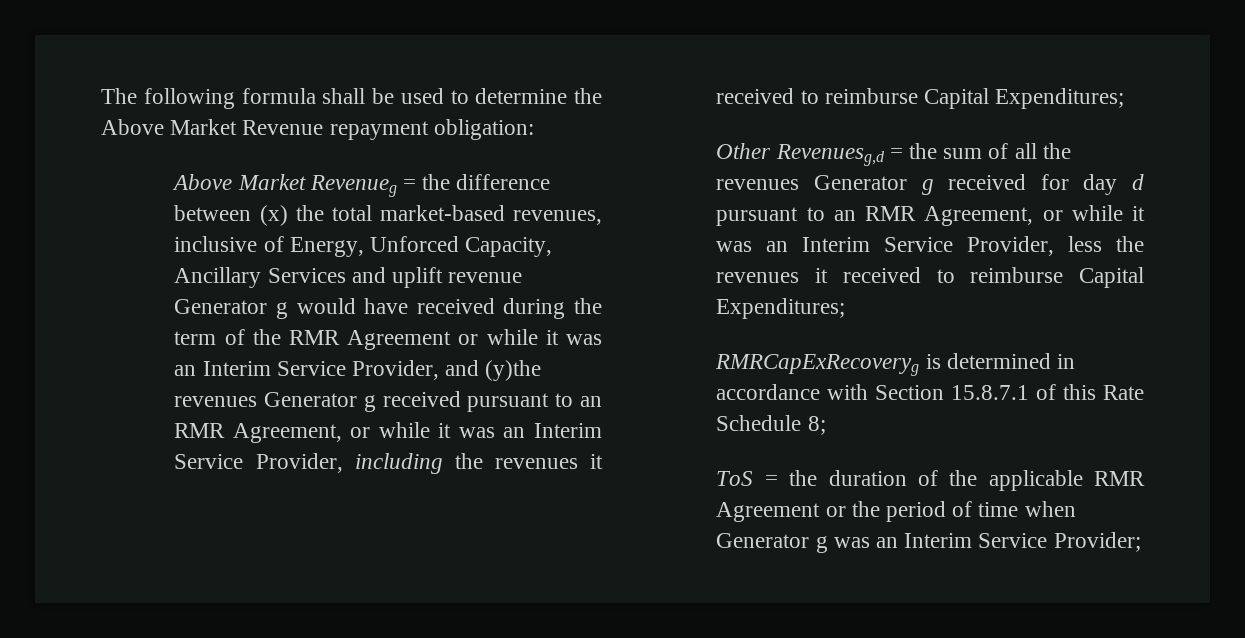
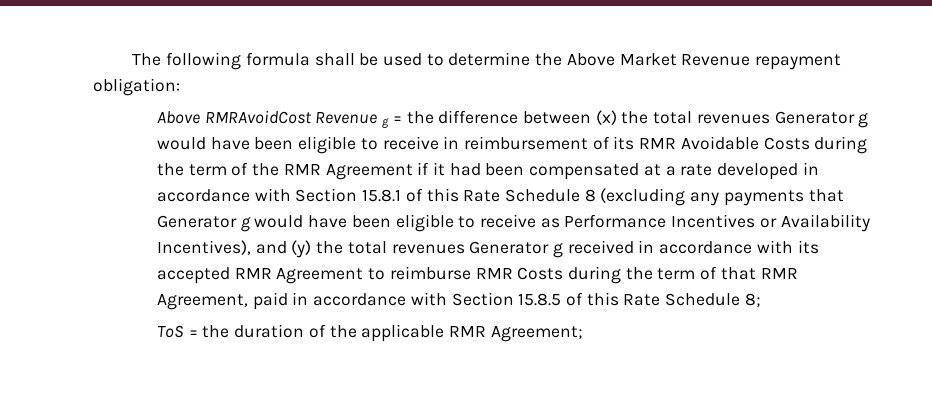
[237,174,397,197] Market Revenueg -> [204,110,390,128] RMRAvoidCost Revenue g
[379,205,602,225] [174,236,553,257] [174,267,523,288] [174,298,495,319] market-based revenues, inclusive of Energy, Unforced Capacity, Ancillary Services and uplift revenue Generator g would have received -> [696,111,869,128] [156,136,810,154] revenues Generator g would have been eligible to receive in reimbursement of its RMR Avoidable Costs
[458,329,602,345] [174,360,542,381] [174,391,602,412] [174,422,602,443] [174,453,603,474] [716,88,1125,109] [716,143,1071,166] [716,174,1144,195] [716,205,1145,226] [716,236,1144,256] [716,267,1144,288] [716,298,846,319] [715,353,1076,376] [716,384,1030,400] or while it was an Interim Service Provider, and (y)the revenues Generator g received pursuant to an RMR Agreement, or while it was an Interim Service Provider, including the revenues it received to reimburse Capital Expenditures; // Other Revenuesg,d = the sum of all the revenues Generator g received for day d pursuant to an RMR Agreement, or while it was an Interim Service Provider, less the revenues it received to reimburse Capital Expenditures; // RMRCapExRecoveryg is determined in accordance with Section 15.8.7.1 -> [417,162,819,180] [156,188,844,206] [156,214,870,232] [156,240,819,258] [156,266,798,284] [156,292,562,310] if it had been compensated at a rate developed in accordance with Section 15.8.1 of this Rate Schedule 8 (excluding any payments that Generator g would have been eligible to receive as Performance Incentives or Availability Incentives), and (y) the total revenues Generator g received in accordance with its accepted RMR Agreement to reimburse RMR Costs during the term of that RMR Agreement, paid in accordance with Section 15.8.5
[716,501,1076,522] [716,532,1141,553] Agreement or the period of time when Generator g was an Interim Service Provider; -> [490,326,583,342] Agreement;

